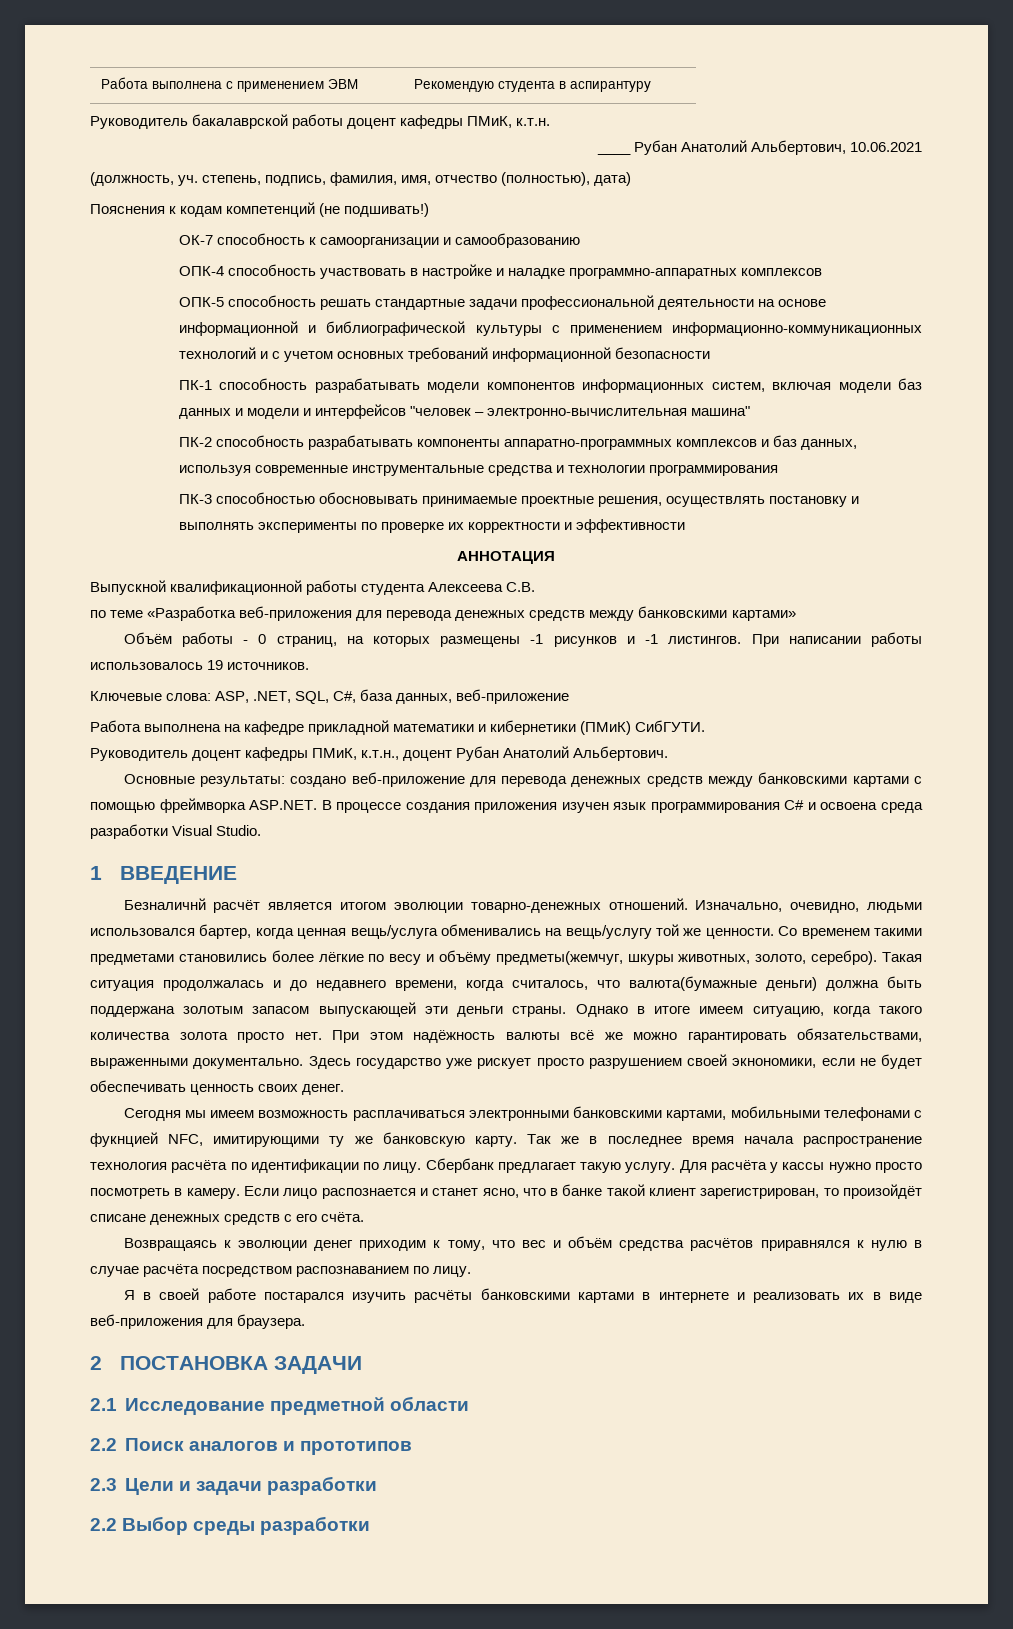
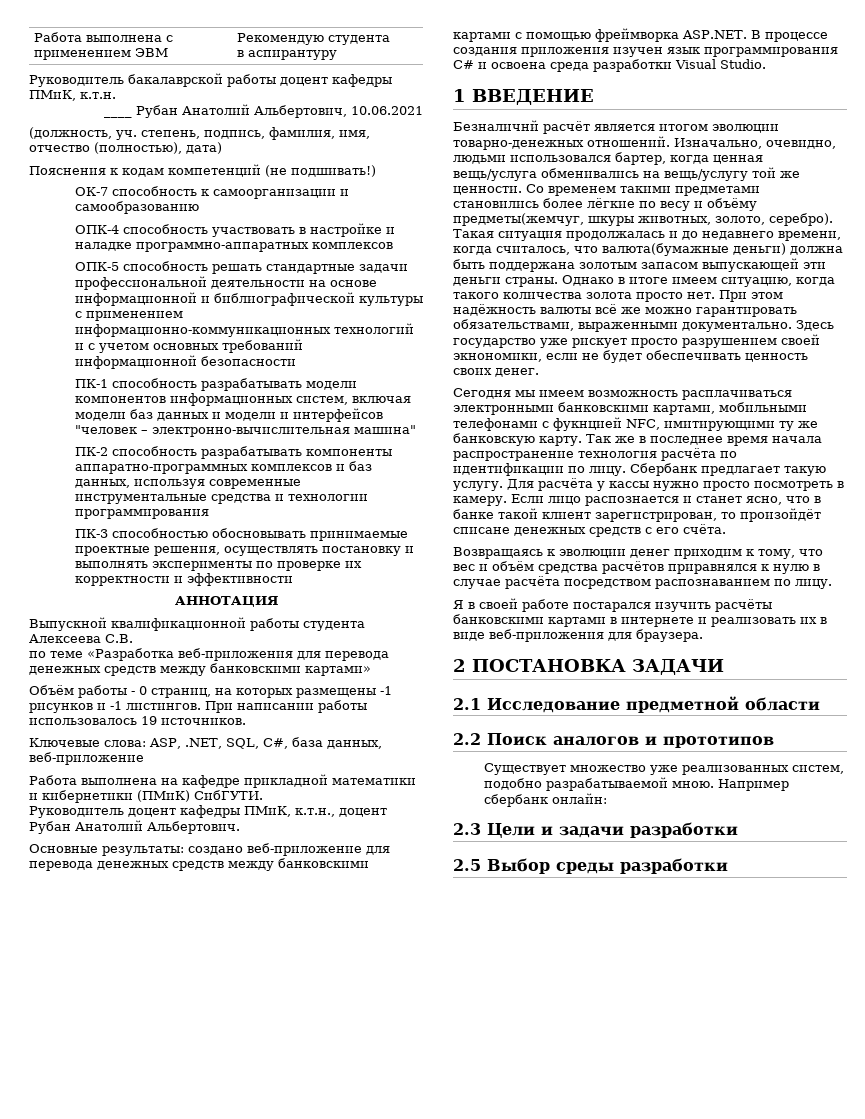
(412, 1448) none -> [483,763,844,775] [483,777,789,791] [483,793,607,807] // Существует множество уже реализованных систем, подобно разрабатываемой мною. Например сбербанк онлайн:
[90,1518,117,1531] 2.2 -> [453,859,481,871] 2.5

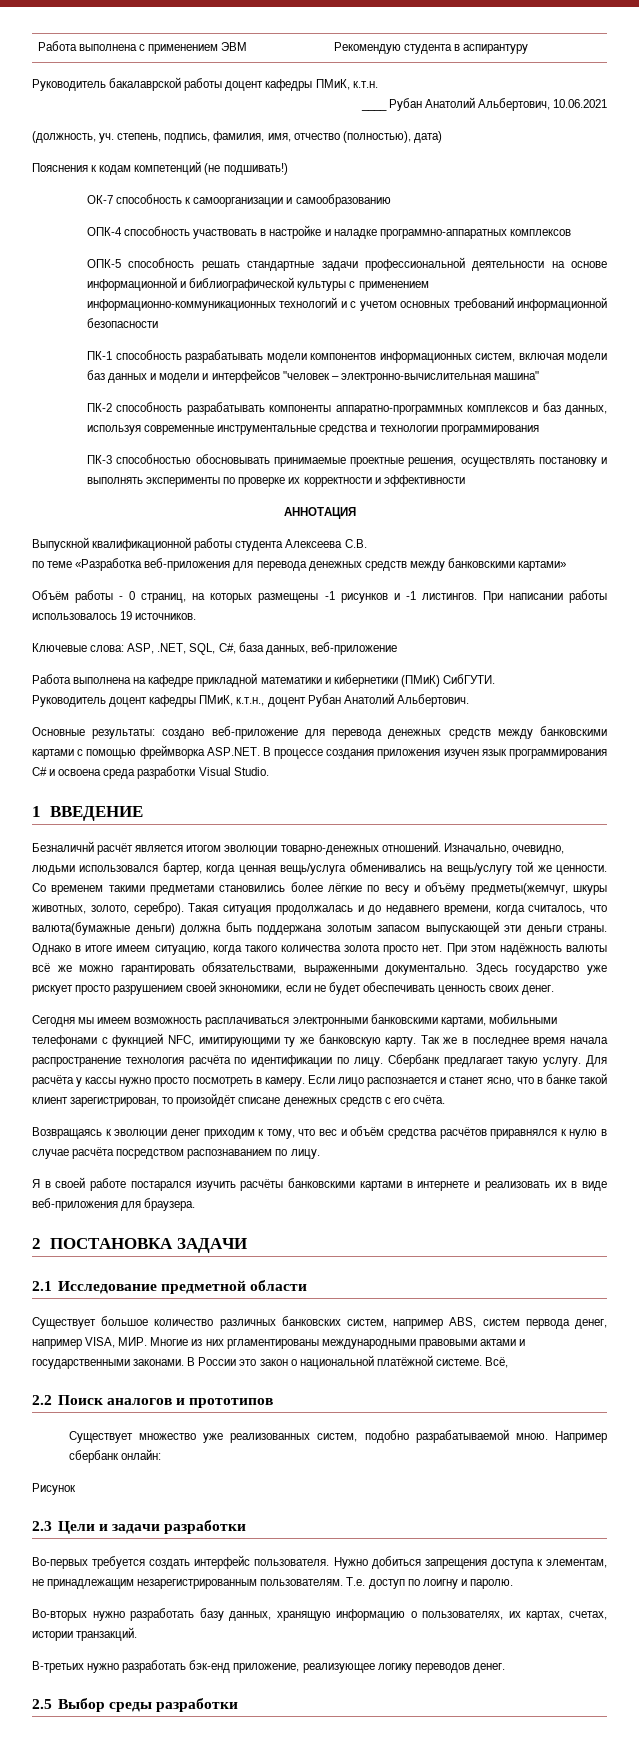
(821, 704) none -> [32,1316,607,1329] [32,1337,526,1349] [32,1355,509,1369] // Существует большое количество различных банковских систем, например ABS, систем первода денег, например VISA, МИР. Многие из них ргламентированы международными правовыми актами и государственными законами. В России это закон о национальной платёжной системе. Всё,
(607, 798) none -> [32,1483,76,1495] // Рисунок
(739, 830) none -> [32,1555,607,1569] [32,1577,513,1589] [32,1608,607,1621] [32,1627,138,1641] [32,1660,505,1673] // Во-первых требуется создать интерфейс пользователя. Нужно добиться запрещения доступа к элементам, не принадлежащим незарегистрированным пользователям. Т.е. доступ по лоигну и паролю. // Во-вторых нужно разработать базу данных, хранящую информацию о пользователях, их картах, счетах, истории транзакций. // В-третьих нужно разработать бэк-енд приложение, реализующее логику переводов денег.

